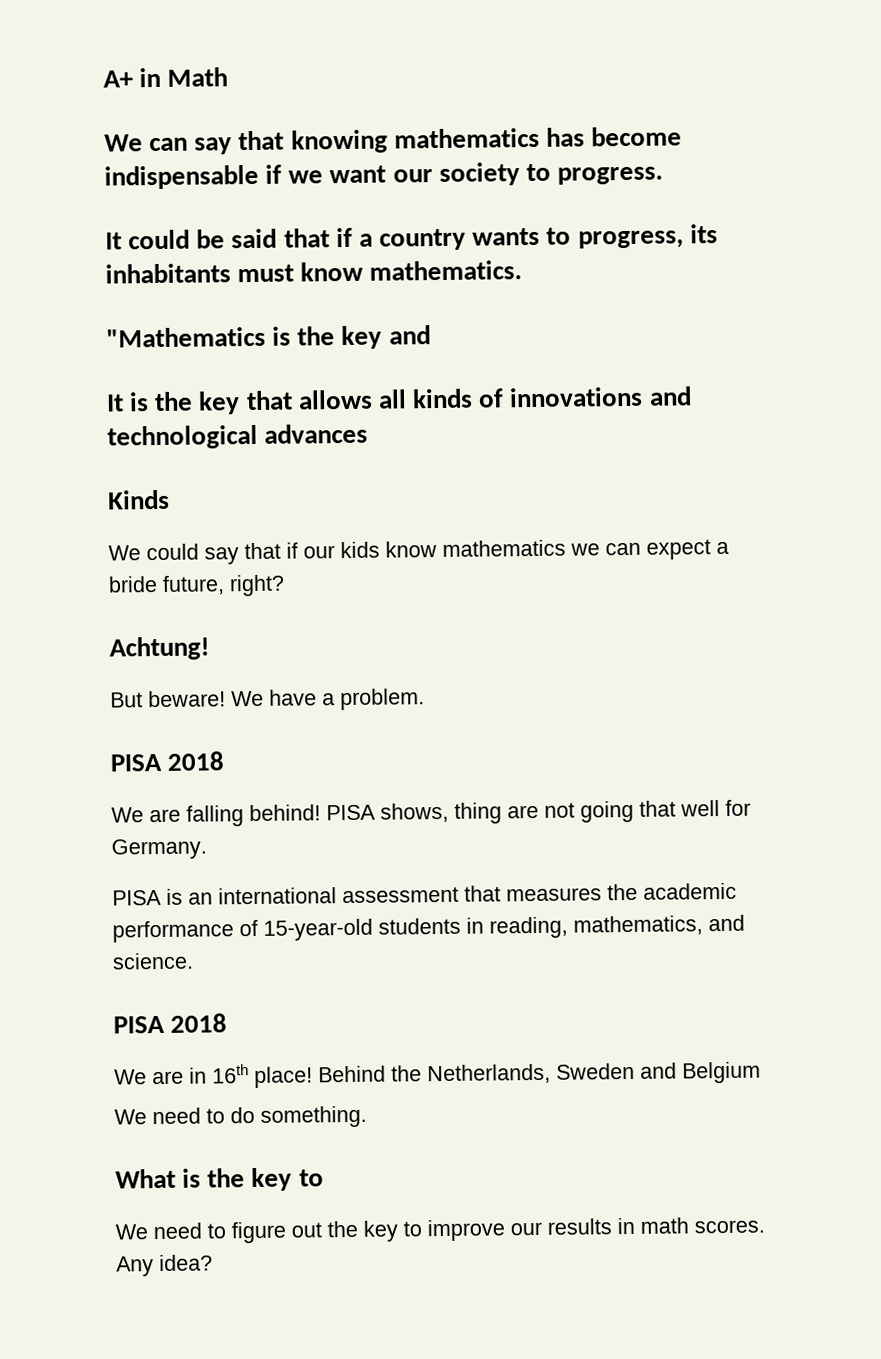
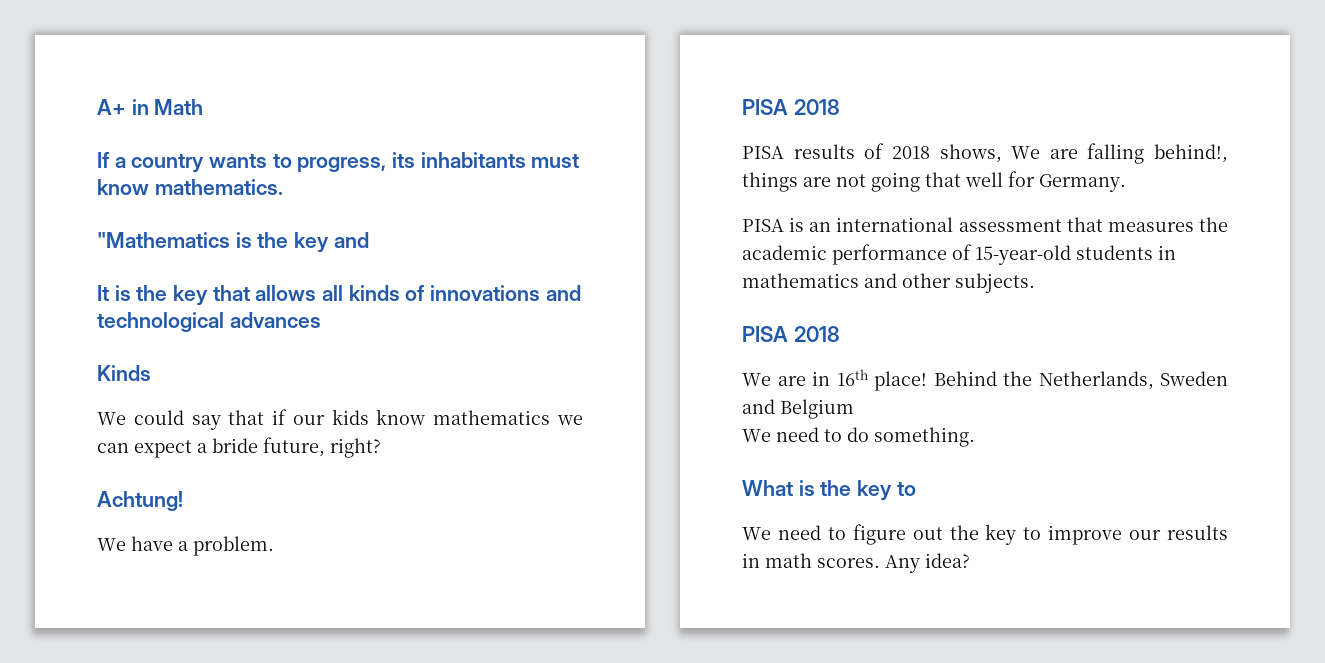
[104,126,683,155] [104,162,664,190] [105,227,353,250] We can say that knowing mathematics has become indispensable if we want our society to progress. // It could be said that if -> [97,152,109,168] If
[110,690,226,708] But beware! -> (183, 501) none
[111,802,502,827] We are falling behind! PISA shows, thing -> [742,143,1228,164] [742,172,798,192] PISA results of 2018 shows, We are falling behind!, things
[489,914,745,939] [112,952,194,970] reading, mathematics, and science. -> [742,273,1035,293] mathematics and other subjects.

